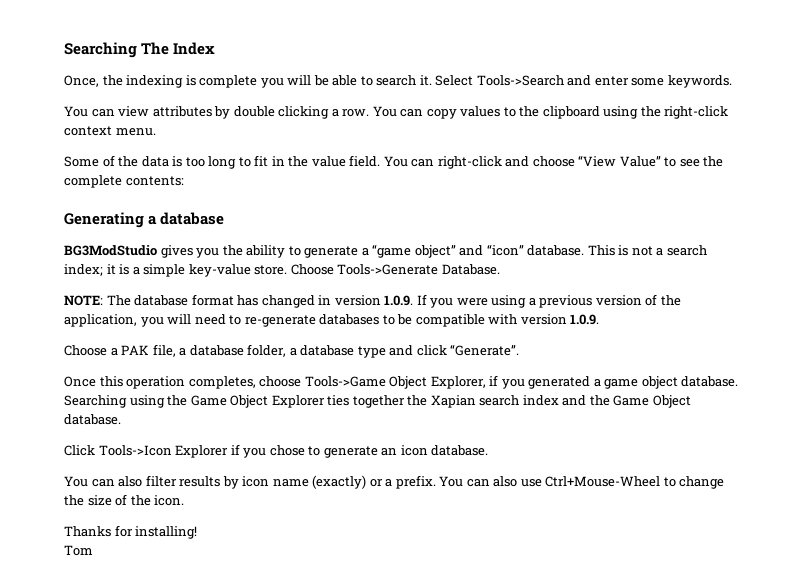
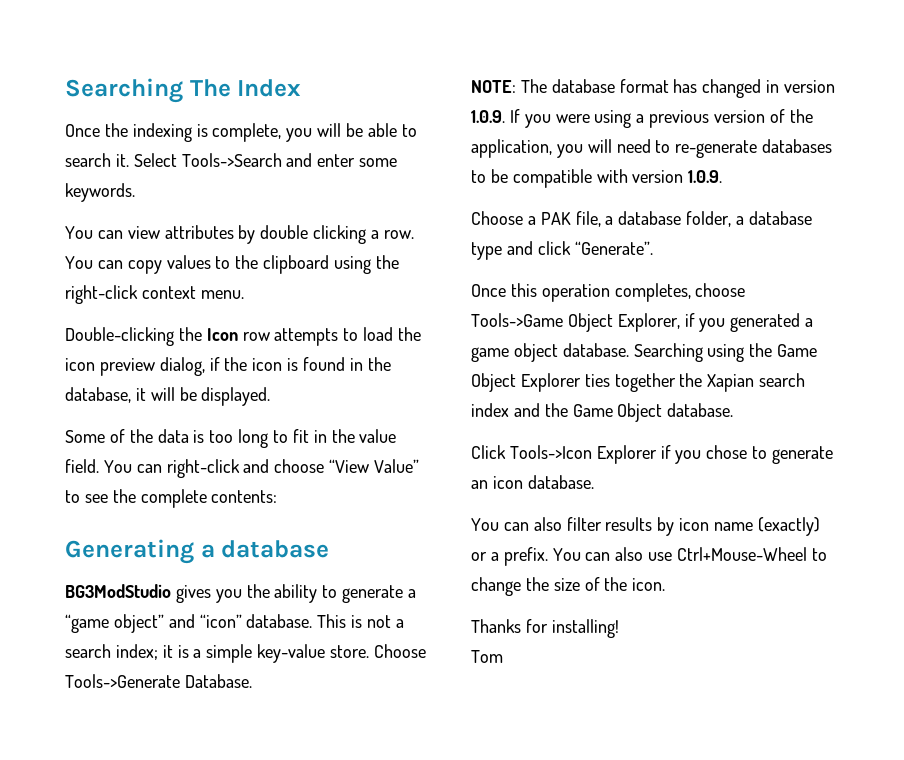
[64,75,99,87] Once, -> [65,124,100,137] Once
[199,75,258,88] complete -> [212,123,282,142] complete,
(156, 132) none -> [65,327,422,346] [65,357,391,376] [65,387,271,406] // Double-clicking the Icon row attempts to load the icon preview dialog, if the icon is found in the database, it will be displayed.

